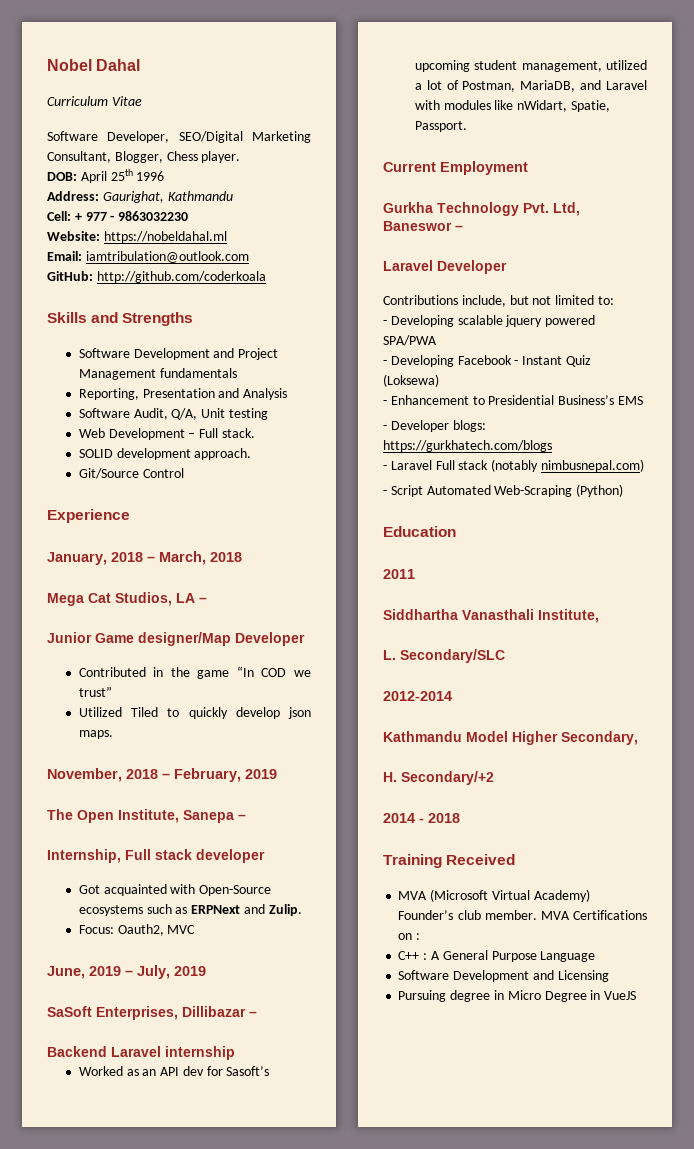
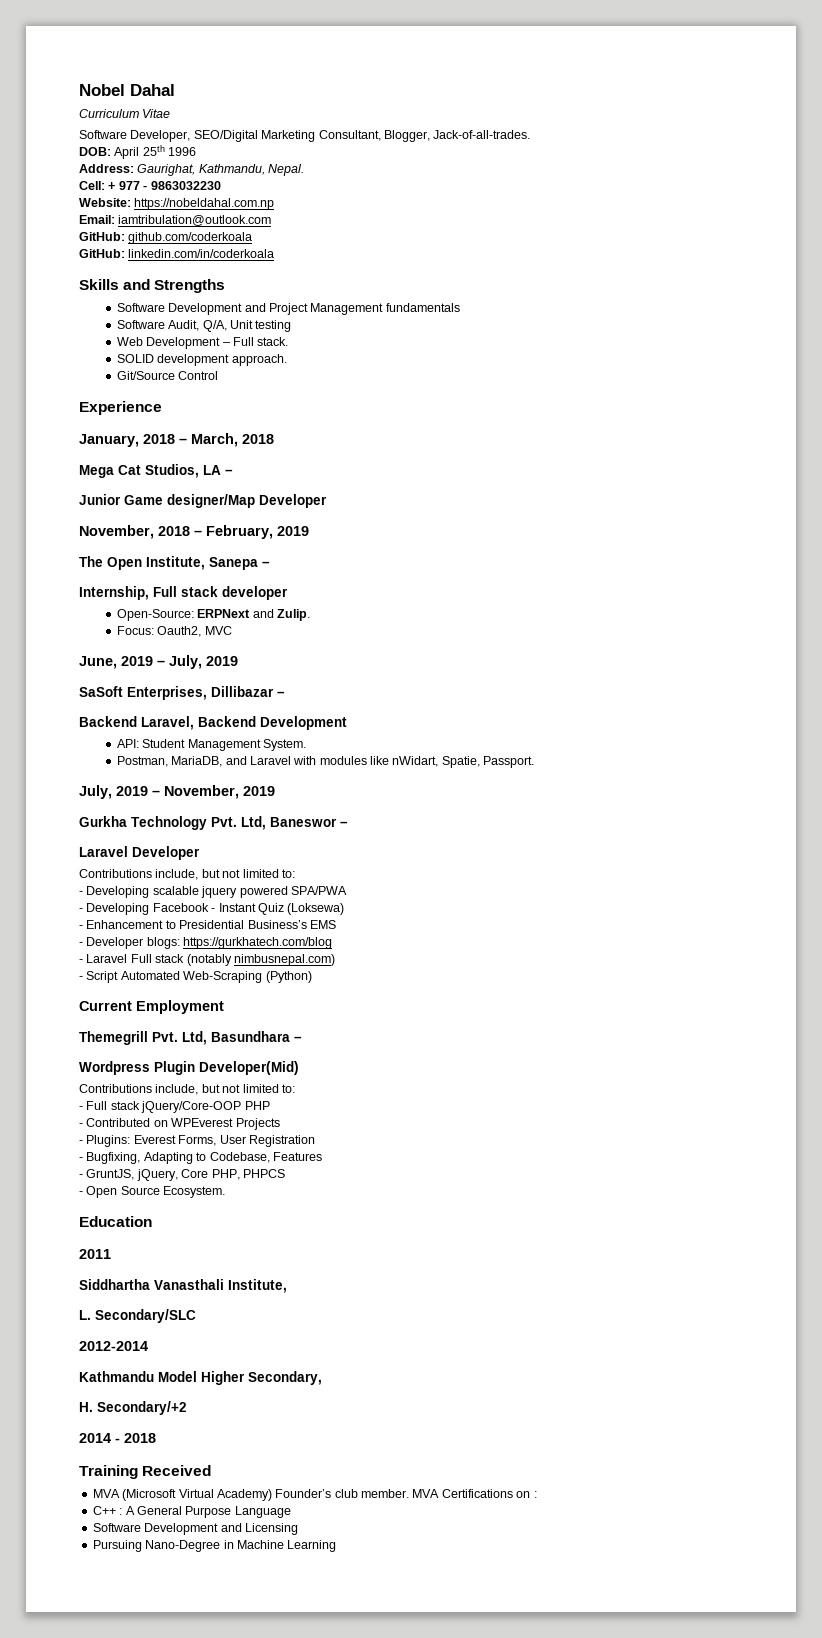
[166,151,241,163] Chess player. -> [433,130,531,139] Jack-of-all-trades.
[167,191,233,201] Kathmandu -> [198,164,305,176] Kathmandu, Nepal.
[103,231,227,243] https://nobeldahal.ml -> [134,198,275,210] https://nobeldahal.com.np
[96,271,266,283] http://github.com/coderkoala -> [128,232,253,244] [79,249,275,258] github.com/coderkoala // GitHub: linkedin.com/in/coderkoala
[78,388,288,400] // Reporting, Presentation and Analysis -> (460, 307) none
[78,666,311,679] [78,686,112,697] [78,707,311,719] [78,730,113,739] // Contributed in the game “In COD we trust” // Utilized Tiled to quickly develop json maps. -> (327, 501) none
[78,884,272,896] [78,904,188,916] Got acquainted with Open-Source ecosystems such as -> [116,609,194,621] Open-Source:
[111,1046,235,1060] [78,1066,270,1076] [414,60,647,72] [414,80,459,90] Laravel internship // Worked as an API dev for Sasoft’s upcoming student management, utilized a lot of -> [141,716,347,730] [116,739,306,751] Laravel, Backend Development // API: Student Management System. //
[383,161,528,175] Current Employment -> [79,785,275,799] July, 2019 – November, 2019
[383,440,552,452] https://gurkhatech.com/blogs -> [183,937,333,949] https://gurkhatech.com/blog
(624, 490) none -> [79,1000,224,1014] [79,1031,302,1045] [79,1061,299,1075] [79,1084,295,1095] [79,1101,270,1113] [79,1118,280,1130] [79,1135,315,1147] [79,1152,322,1164] [79,1169,285,1181] [79,1186,226,1198] // Current Employment // Themegrill Pvt. Ltd, Basundhara – // Wordpress Plugin Developer(Mid) // Contributions include, but not limited to: // - Full stack jQuery/Core-OOP PHP // - Contributed on WPEverest Projects // - Plugins: Everest Forms, User Registration // - Bugfixing, Adapting to Codebase, Features // - GruntJS, jQuery, Core PHP, PHPCS // - Open Source Ecosystem.
[450,990,637,1002] degree in Micro Degree in VueJS -> [145,1540,337,1552] Nano-Degree in Machine Learning

